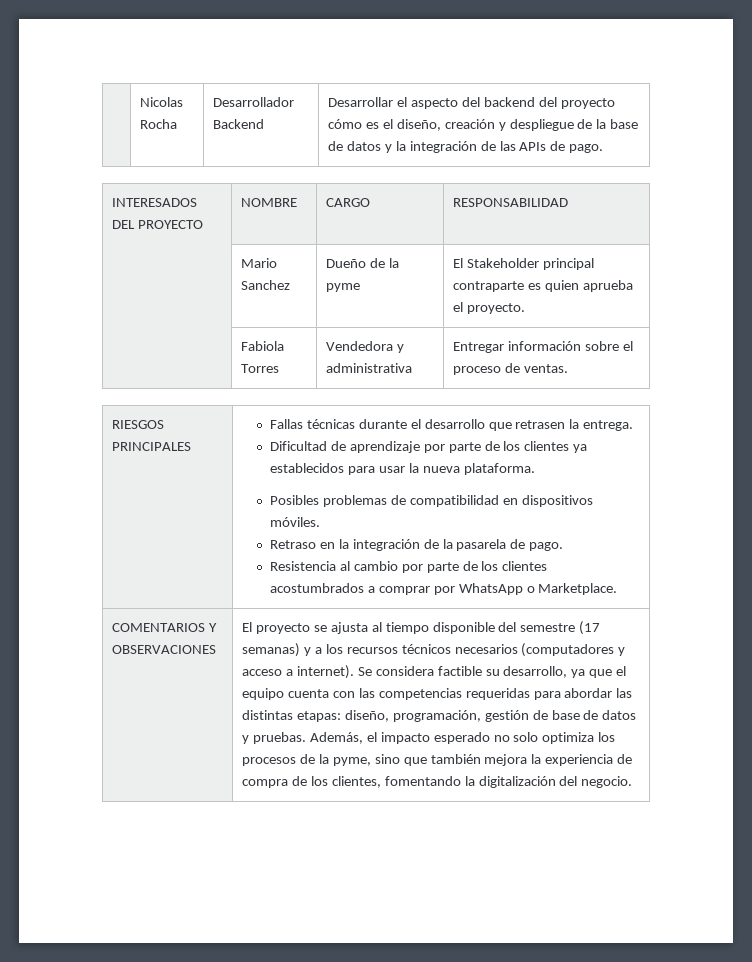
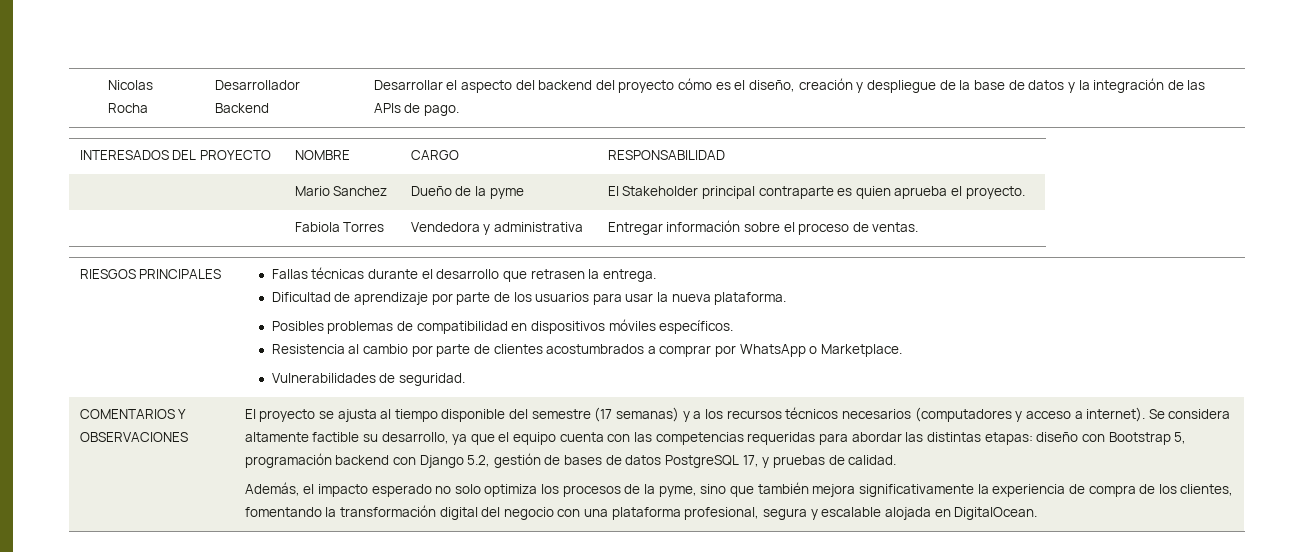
[524,441,588,453] [269,463,344,473] clientes ya establecidos -> [535,292,590,302] usuarios
[269,517,320,527] [269,539,564,551] móviles. // Retraso en la integración de la pasarela de pago. -> [608,319,734,334] móviles específicos.
[481,561,499,571] los -> (490, 349) none
(618, 589) none -> [271,373,465,386] // Vulnerabilidades de seguridad.
(434, 671) none -> [244,432,309,442] altamente
[344,710,481,722] diseño, programación, -> [1036,432,1187,445] [244,453,491,468] diseño con Bootstrap 5, programación backend con Django 5.2,
[551,710,637,720] [242,732,306,744] base de datos y pruebas. -> [564,455,897,468] bases de datos PostgreSQL 17, y pruebas de calidad. //
(528, 760) none -> [858,484,974,497] significativamente
[478,776,633,788] digitalización del negocio. -> [339,505,1038,520] transformación digital del negocio con una plataforma profesional, segura y escalable alojada en DigitalOcean.

